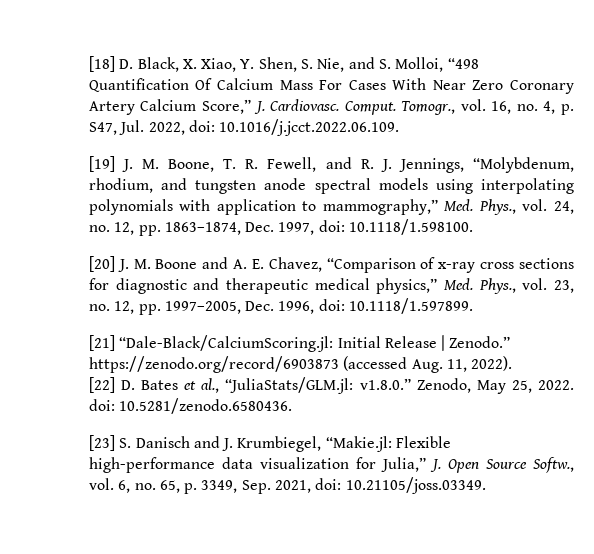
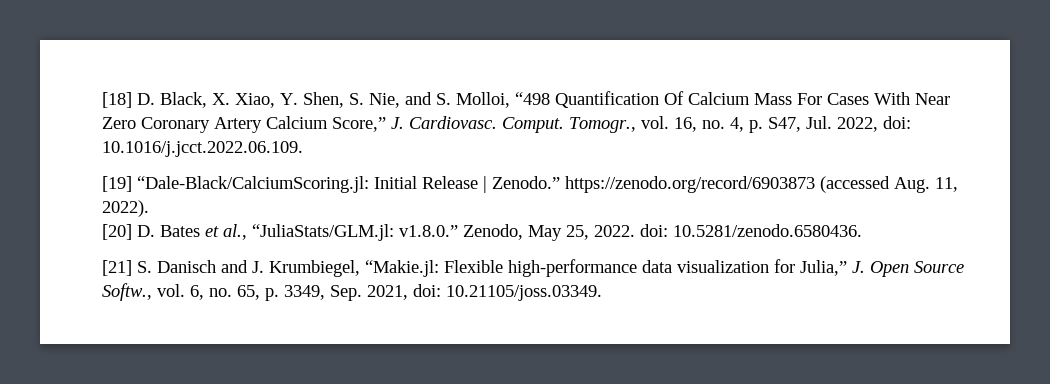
[121,157,574,173] [88,178,574,194] [88,199,574,215] [88,219,474,236] [88,256,575,273] [88,278,575,294] [88,298,474,315] [88,335,115,351] J. M. Boone, T. R. Fewell, and R. J. Jennings, “Molybdenum, rhodium, and tungsten anode spectral models using interpolating polynomials with application to mammography,” Med. Phys., vol. 24, no. 12, pp. 1863–1874, Dec. 1997, doi: 10.1118/1.598100. // [20] J. M. Boone and A. E. Chavez, “Comparison of x-ray cross sections for diagnostic and therapeutic medical physics,” Med. Phys., vol. 23, no. 12, pp. 1997–2005, Dec. 1996, doi: 10.1118/1.597899. // [21] -> (133, 184) none
[88,377,115,393] [22] -> [102,224,133,240] [20]
[88,435,115,451] [23] -> [102,260,133,276] [21]

